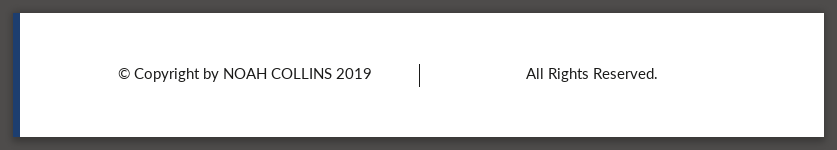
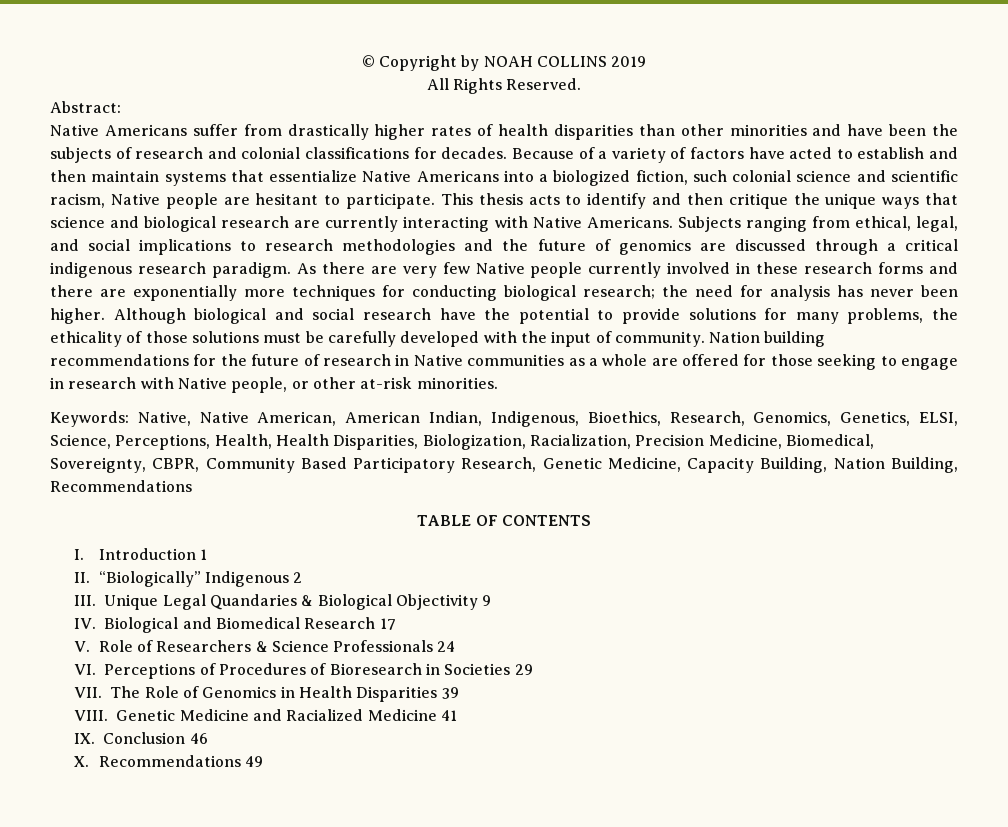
(658, 73) none -> [50,101,121,113] [50,124,958,140] [50,147,958,163] [50,170,958,186] [50,193,959,209] [50,216,958,232] [50,239,959,255] [50,262,958,278] [50,285,958,301] [50,308,959,324] [50,331,826,347] [50,354,959,370] [50,377,498,393] [50,411,959,427] [50,434,874,450] [50,457,958,473] [50,480,192,492] [417,515,591,526] [74,548,207,560] [74,571,303,587] [74,594,492,610] [74,617,396,633] [74,640,456,652] [74,663,533,679] [74,686,459,702] [74,709,457,721] [74,732,208,744] [74,755,263,767] // Abstract: // Native Americans suffer from drastically higher rates of health disparities than other minorities and have been the subjects of research and colonial classifications for decades. Because of a variety of factors have acted to establish and then maintain systems that essentialize Native Americans into a biologized fiction, such colonial science and scientific racism, Native people are hesitant to participate. This thesis acts to identify and then critique the unique ways that science and biological research are currently interacting with Native Americans. Subjects ranging from ethical, legal, and social implications to research methodologies and the future of genomics are discussed through a critical indigenous research paradigm. As there are very few Native people currently involved in these research forms and there are exponentially more techniques for conducting biological research; the need for analysis has never been higher. Although biological and social research have the potential to provide solutions for many problems, the ethicality of those solutions must be carefully developed with the input of community. Nation building recommendations for the future of research in Native communities as a whole are offered for those seeking to engage in research with Native people, or other at-risk minorities. // Keywords: Native, Native American, American Indian, Indigenous, Bioethics, Research, Genomics, Genetics, ELSI, Science, Perceptions, Health, Health Disparities, Biologization, Racialization, Precision Medicine, Biomedical, Sovereignty, CBPR, Community Based Participatory Research, Genetic Medicine, Capacity Building, Nation Building, Recommendations // TABLE OF CONTENTS // I. Introduction 1 // II. “Biologically” Indigenous 2 // III. Unique Legal Quandaries & Biological Objectivity 9 // IV. Biological and Biomedical Research 17 // V. Role of Researchers & Science Professionals 24 // VI. Perceptions of Procedures of Bioresearch in Societies 29 // VII. The Role of Genomics in Health Disparities 39 // VIII. Genetic Medicine and Racialized Medicine 41 // IX. Conclusion 46 // X. Recommendations 49

